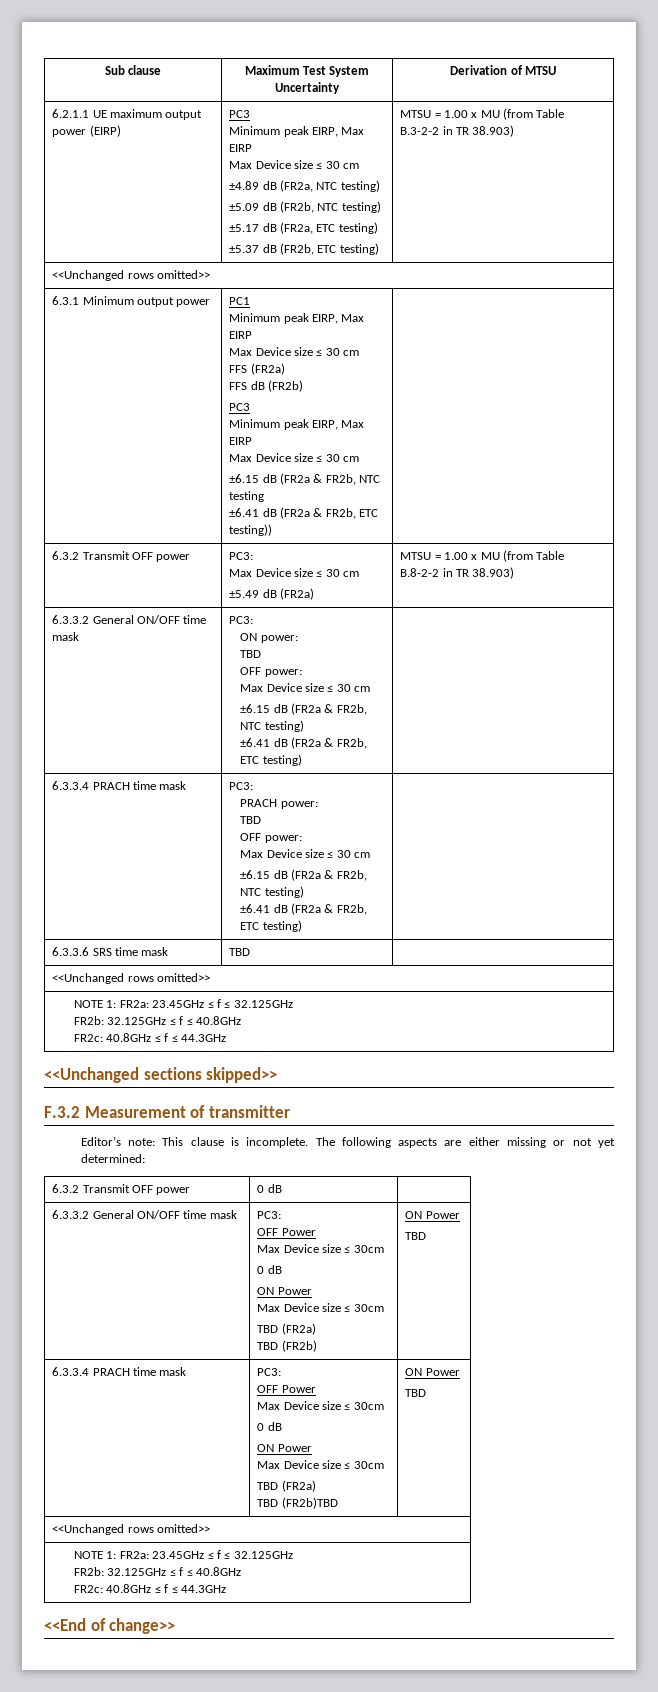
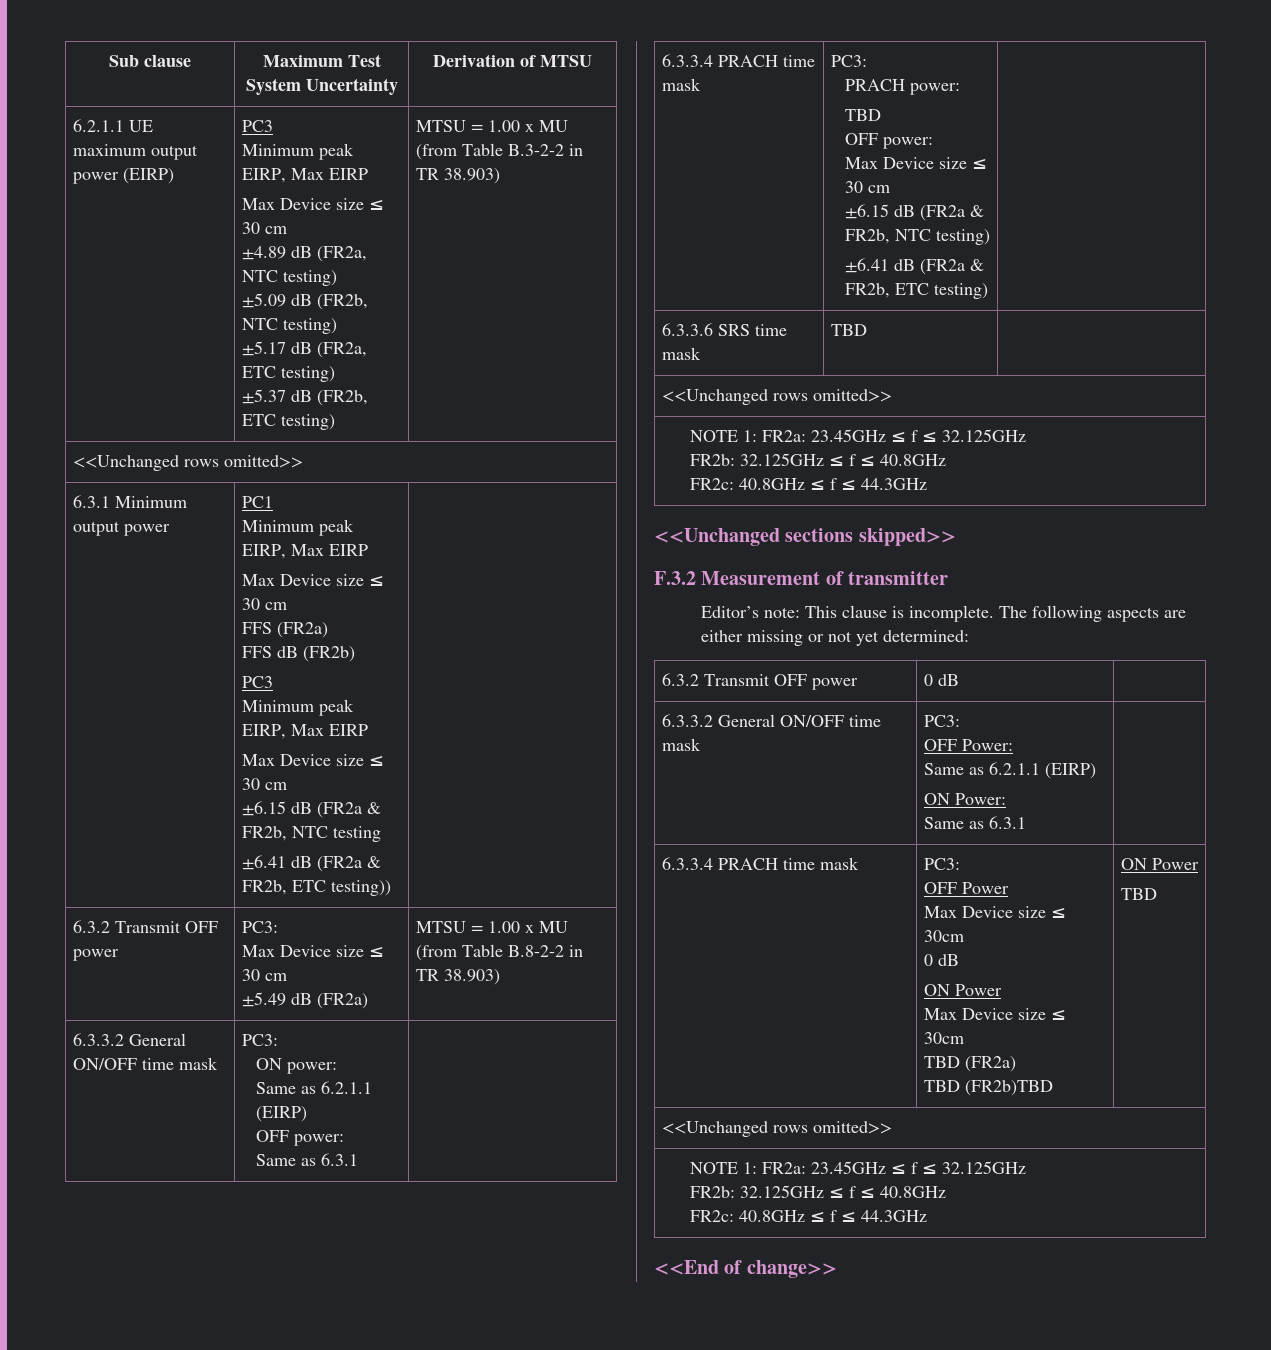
[240,650,262,658] [240,667,302,677] [240,683,370,692] [240,703,367,715] [240,720,304,732] [240,737,367,749] [240,754,302,766] TBD // OFF power: // Max Device size ≤ 30 cm // ±6.15 dB (FR2a & FR2b, NTC testing) // ±6.41 dB (FR2a & FR2b, ETC testing) -> [255,1081,372,1094] [255,1106,307,1122] [255,1130,344,1146] [255,1153,358,1166] Same as 6.2.1.1 (EIRP) // OFF power: // Same as 6.3.1
[281,1228,316,1236] [257,1244,384,1253] [257,1265,282,1274] [257,1287,312,1295] [257,1303,384,1312] [257,1323,316,1335] [257,1340,317,1352] [405,1211,460,1219] [405,1232,427,1240] Power // Max Device size ≤ 30cm // 0 dB // ON Power // Max Device size ≤ 30cm // TBD (FR2a) // TBD (FR2b) | ON Power // TBD -> [961,739,1013,751] [923,762,1096,779] [923,793,1006,805] [923,816,1026,829] Power: // Same as 6.2.1.1 (EIRP) // ON Power: // Same as 6.3.1 |

